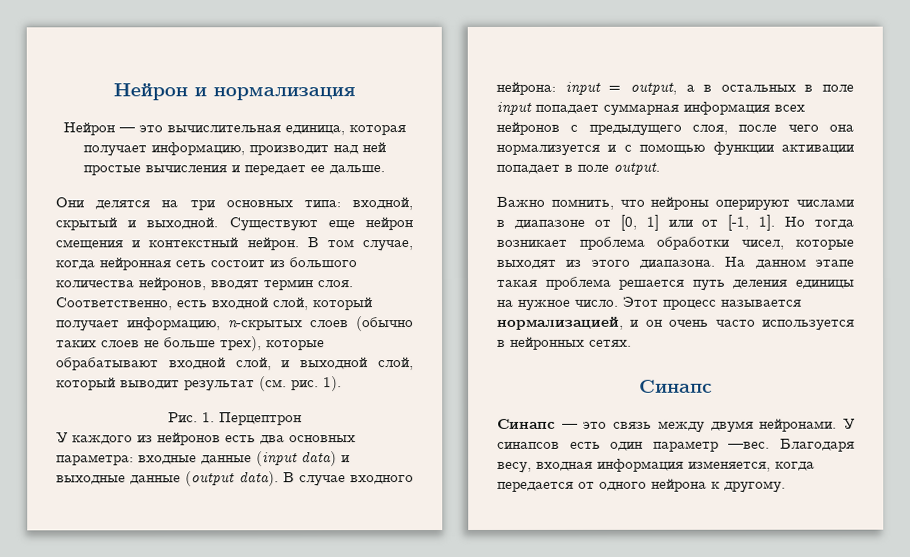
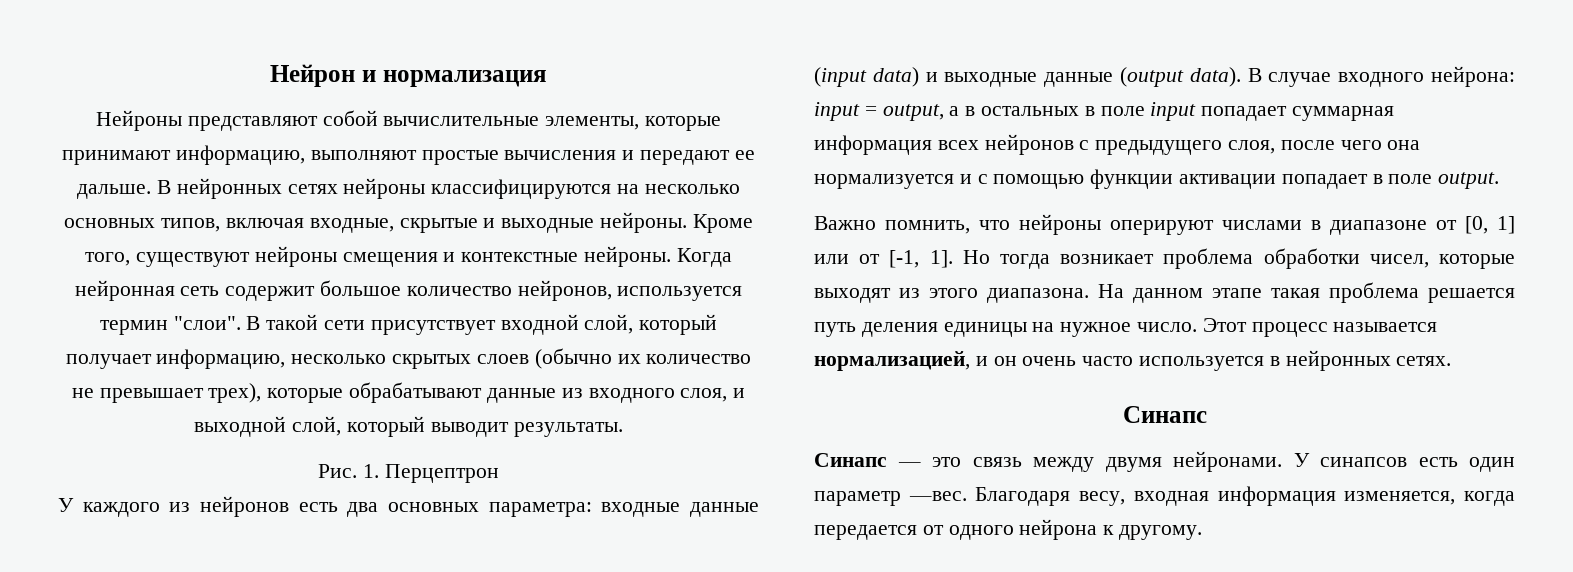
[62,122,406,136] [82,142,386,157] Нейрон — это вычислительная единица, которая получает информацию, производит над ней -> [95,110,722,131] [62,145,417,165] Нейроны представляют собой вычислительные элементы, которые принимают информацию, выполняют
[244,165,306,176] передает -> [640,150,731,165] передают
[55,197,413,211] [55,217,413,232] [55,237,413,252] [55,257,357,271] [56,277,354,291] [56,297,208,311] // Они делятся на три основных типа: входной, скрытый и выходной. Существуют еще нейрон смещения и контекстный нейрон. В том случае, когда нейронная сеть состоит из большого количества нейронов, вводят термин слоя. Соответственно, есть -> [156,178,740,199] [64,212,753,233] [85,246,732,267] [74,280,743,301] [99,314,496,335] В нейронных сетях нейроны классифицируются на несколько основных типов, включая входные, скрытые и выходные нейроны. Кроме того, существуют нейроны смещения и контекстные нейроны. Когда нейронная сеть содержит большое количество нейронов, используется термин "слои". В такой сети присутствует
[228,316,414,332] [56,336,325,352] [56,357,272,371] n-скрытых слоев (обычно таких слоев не больше трех), которые обрабатывают входной слой, -> [291,348,752,369] [71,382,728,403] несколько скрытых слоев (обычно их количество не превышает трех), которые обрабатывают данные из входного слоя,
[184,376,342,392] результат (см. рис. 1). -> [513,422,623,437] результаты.

